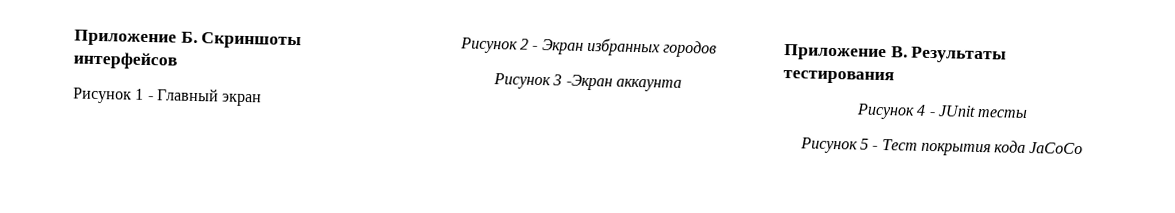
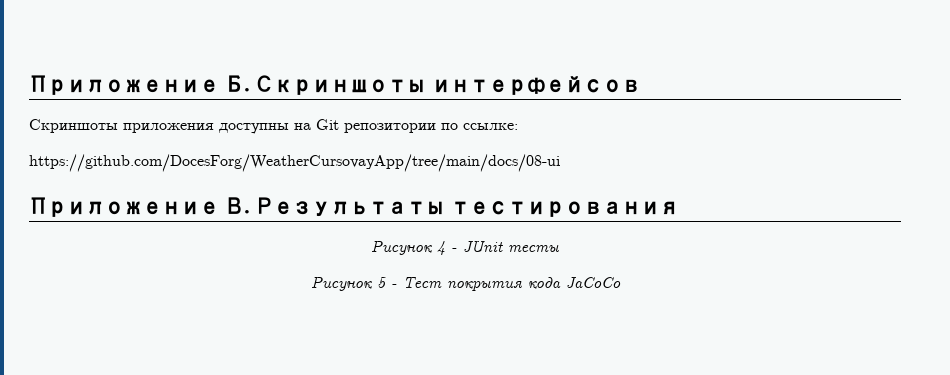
[72,87,263,107] [459,37,718,58] [493,73,682,92] Рисунок 1 - Главный экран // Рисунок 2 - Экран избранных городов // Рисунок 3 -Экран аккаунта -> [29,119,518,134] [29,154,560,172] Скриншоты приложения доступны на Git репозитории по ссылке: // https://github.com/DocesForg/WeatherCursovayApp/tree/main/docs/08-ui

